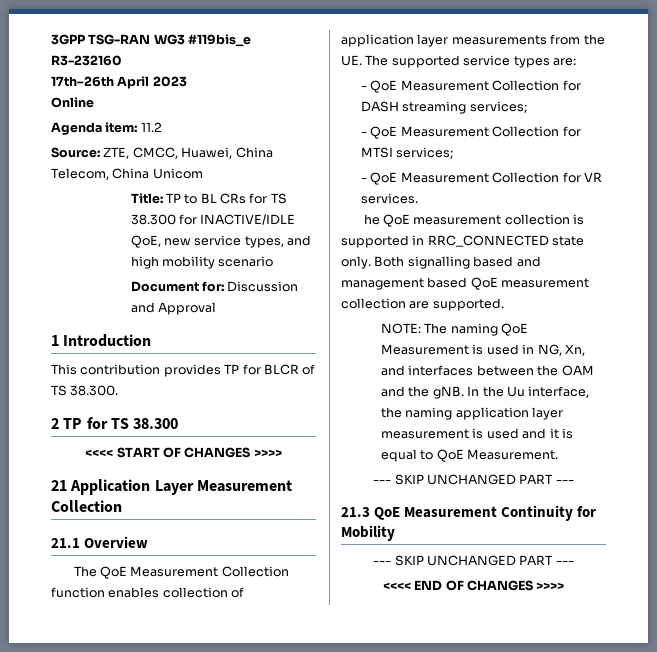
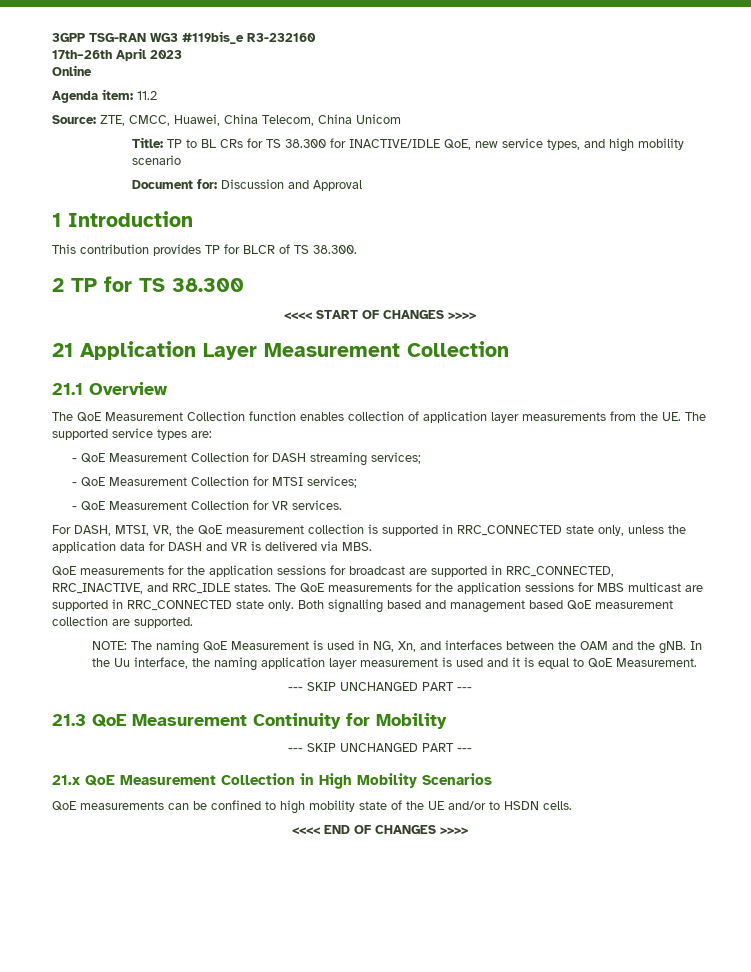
[363,214,380,225] he -> [52,525,194,536] For DASH, MTSI, VR, the
(585, 241) none -> [598,525,686,536] [52,541,372,553] [52,565,614,577] [52,582,703,594] [52,599,264,611] only, unless the application data for DASH and VR is delivered via MBS. // QoE measurements for the application sessions for broadcast are supported in RRC_CONNECTED, RRC_INACTIVE, and RRC_IDLE states. The QoE measurements for the application sessions for MBS multicast are supported in RRC_CONNECTED state
(574, 563) none -> [52,773,492,789] [52,800,572,814] // 21.x QoE Measurement Collection in High Mobility Scenarios // QoE measurements can be confined to high mobility state of the UE and/or to HSDN cells.

